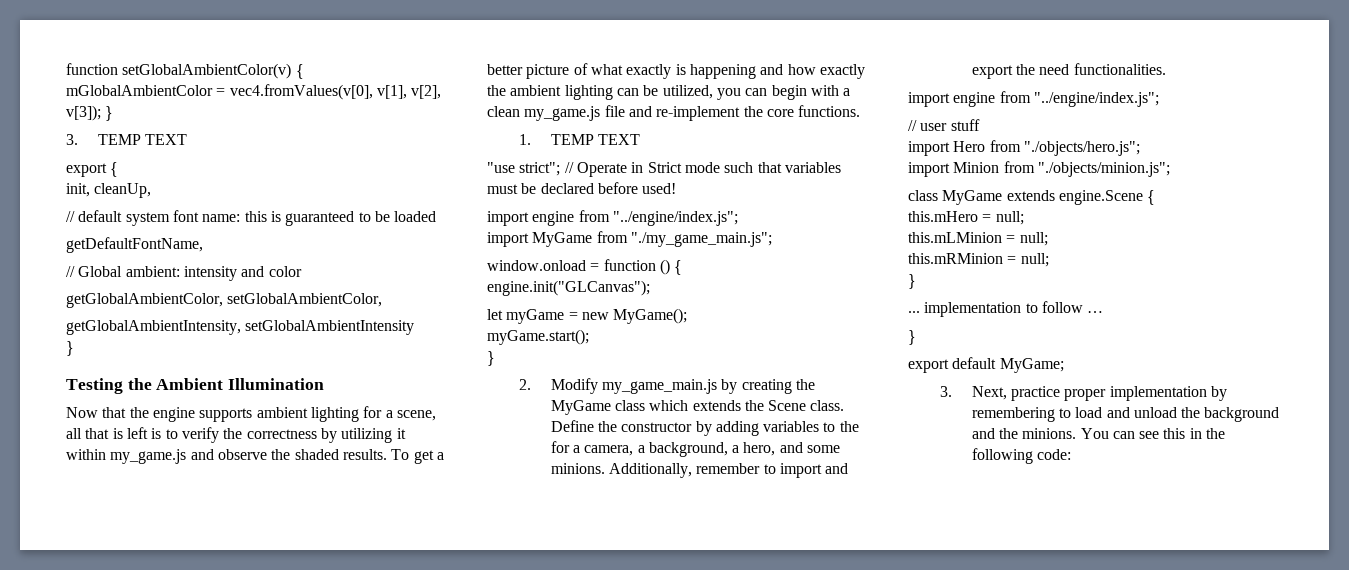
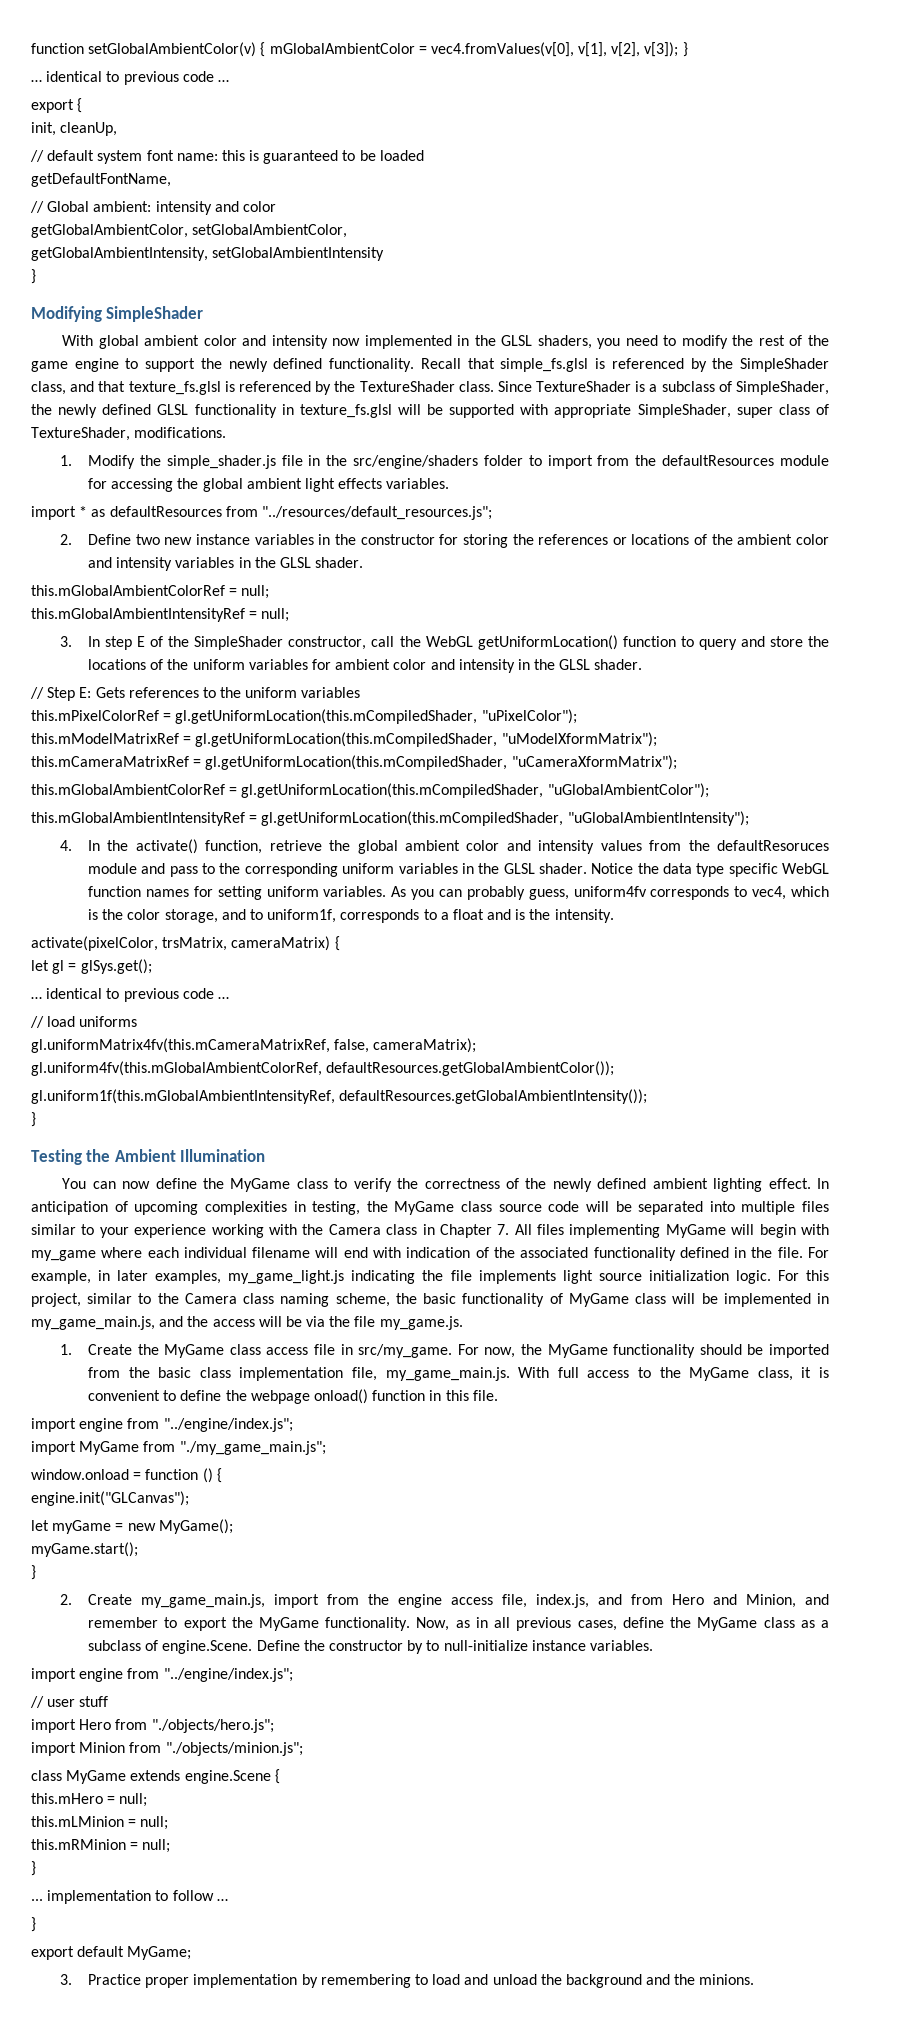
[66,134,188,145] 3. TEMP TEXT -> [31,71,229,85] … identical to previous code …
[66,378,325,394] [66,406,436,422] [66,427,406,443] [66,449,444,464] [487,63,865,79] [487,85,851,100] [487,105,861,121] [518,134,640,145] [487,162,841,177] [487,182,677,194] Testing the Ambient Illumination // Now that the engine supports ambient lighting for a scene, all that is left is to verify the correctness by utilizing it within my_game.js and observe the shaded results. To get a better picture of what exactly is happening and how exactly the ambient lighting can be utilized, you can begin with a clean my_game.js file and re-implement the core functions. // 1. TEMP TEXT // "use strict"; // Operate in Strict mode such that variables must be declared before used! -> [31,306,204,322] [62,335,830,349] [31,358,830,372] [31,381,829,395] [31,404,829,418] [31,427,227,441] [59,455,829,469] [88,478,450,492] [31,506,492,520] [59,534,830,548] [88,557,364,571] [31,585,270,599] [31,608,290,622] [59,635,829,650] [88,659,643,673] [30,687,361,701] [31,709,577,724] [31,732,657,747] [31,755,677,770] [31,783,709,798] [31,811,749,826] [59,839,829,854] [88,863,829,877] [88,886,830,900] [88,909,614,923] [31,936,340,951] [31,959,152,974] [31,988,229,1002] [30,1016,138,1028] [31,1038,477,1053] [31,1061,615,1076] [31,1089,648,1104] [31,1112,36,1127] [31,1149,266,1165] [62,1178,830,1192] [31,1201,829,1215] [31,1224,830,1238] [31,1247,829,1261] [31,1270,829,1284] [31,1293,830,1307] [31,1316,463,1330] [59,1344,829,1358] [88,1367,830,1381] [88,1389,498,1404] Modifying SimpleShader // With global ambient color and intensity now implemented in the GLSL shaders, you need to modify the rest of the game engine to support the newly defined functionality. Recall that simple_fs.glsl is referenced by the SimpleShader class, and that texture_fs.glsl is referenced by the TextureShader class. Since TextureShader is a subclass of SimpleShader, the newly defined GLSL functionality in texture_fs.glsl will be supported with appropriate SimpleShader, super class of TextureShader, modifications. // 1. Modify the simple_shader.js file in the src/engine/shaders folder to import from the defaultResources module for accessing the global ambient light effects variables. // import * as defaultResources from "../resources/default_resources.js"; // 2. Define two new instance variables in the constructor for storing the references or locations of the ambient color and intensity variables in the GLSL shader. // this.mGlobalAmbientColorRef = null; // this.mGlobalAmbientIntensityRef = null; // 3. In step E of the SimpleShader constructor, call the WebGL getUniformLocation() function to query and store the locations of the uniform variables for ambient color and intensity in the GLSL shader. // // Step E: Gets references to the uniform variables // this.mPixelColorRef = gl.getUniformLocation(this.mCompiledShader, "uPixelColor"); // this.mModelMatrixRef = gl.getUniformLocation(this.mCompiledShader, "uModelXformMatrix"); // this.mCameraMatrixRef = gl.getUniformLocation(this.mCompiledShader, "uCameraXformMatrix"); // this.mGlobalAmbientColorRef = gl.getUniformLocation(this.mCompiledShader, "uGlobalAmbientColor"); // this.mGlobalAmbientIntensityRef = gl.getUniformLocation(this.mCompiledShader, "uGlobalAmbientIntensity"); // 4. In the activate() function, retrieve the global ambient color and intensity values from the defaultResoruces module and pass to the corresponding uniform variables in the GLSL shader. Notice the data type specific WebGL function names for setting uniform variables. As you can probably guess, uniform4fv corresponds to vec4, which is the color storage, and to uniform1f, corresponds to a float and is the intensity. // activate(pixelColor, trsMatrix, cameraMatrix) { // let gl = glSys.get(); // … identical to previous code … // // load uniforms // gl.uniformMatrix4fv(this.mCameraMatrixRef, false, cameraMatrix); // gl.uniform4fv(this.mGlobalAmbientColorRef, defaultResources.getGlobalAmbientColor()); // gl.uniform1f(this.mGlobalAmbientIntensityRef, defaultResources.getGlobalAmbientIntensity()); // } // Testing the Ambient Illumination // You can now define the MyGame class to verify the correctness of the newly defined ambient lighting effect. In anticipation of upcoming complexities in testing, the MyGame class source code will be separated into multiple files similar to your experience working with the Camera class in Chapter 7. All files implementing MyGame will begin with my_game where each individual filename will end with indication of the associated functionality defined in the file. For example, in later examples, my_game_light.js indicating the file implements light source initialization logic. For this project, similar to the Camera class naming scheme, the basic functionality of MyGame class will be implemented in my_game_main.js, and the access will be via the file my_game.js. // 1. Create the MyGame class access file in src/my_game. For now, the MyGame functionality should be imported from the basic class implementation file, my_game_main.js. With full access to the MyGame class, it is convenient to define the webpage onload() function in this file.
[550,378,815,394] [550,400,845,415] [550,420,859,436] [550,441,841,457] [550,463,849,478] [971,63,1166,79] Modify my_game_main.js by creating the MyGame class which extends the Scene class. Define the constructor by adding variables to the for a camera, a background, a hero, and some minions. Additionally, remember to import and export the need functionalities. -> [88,1594,830,1608] [88,1617,829,1631] [88,1640,653,1654] Create my_game_main.js, import from the engine access file, index.js, and from Hero and Minion, and remember to export the MyGame functionality. Now, as in all previous cases, define the MyGame class as a subclass of engine.Scene. Define the constructor by to null-initialize instance variables.
[971,386,1060,401] Next, practice -> [88,1974,142,1985] Practice
[1080,428,1226,439] [971,448,1071,464] You can see this in the following code: -> (755, 1979) none

